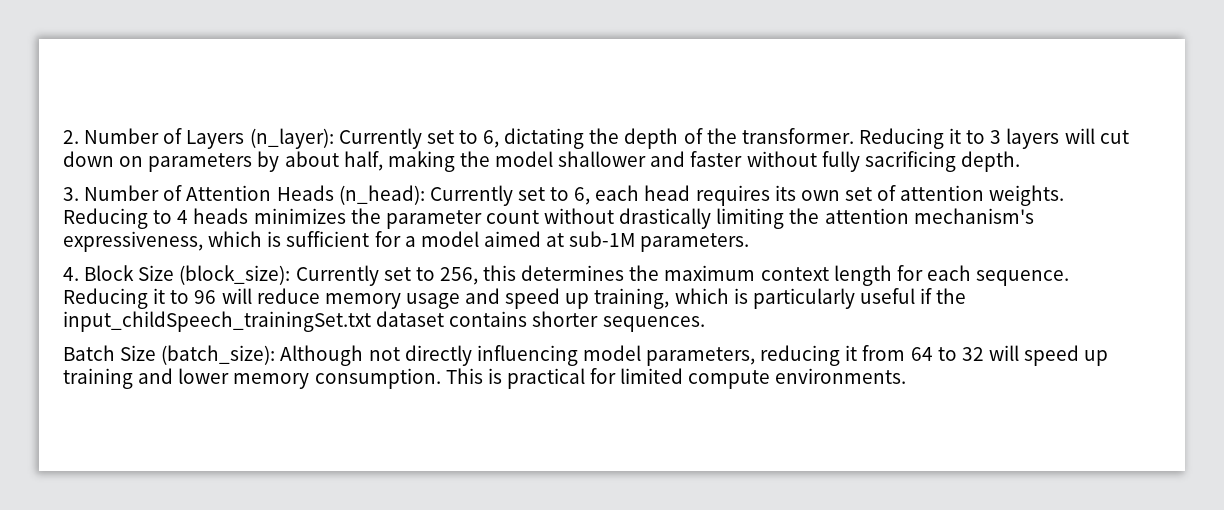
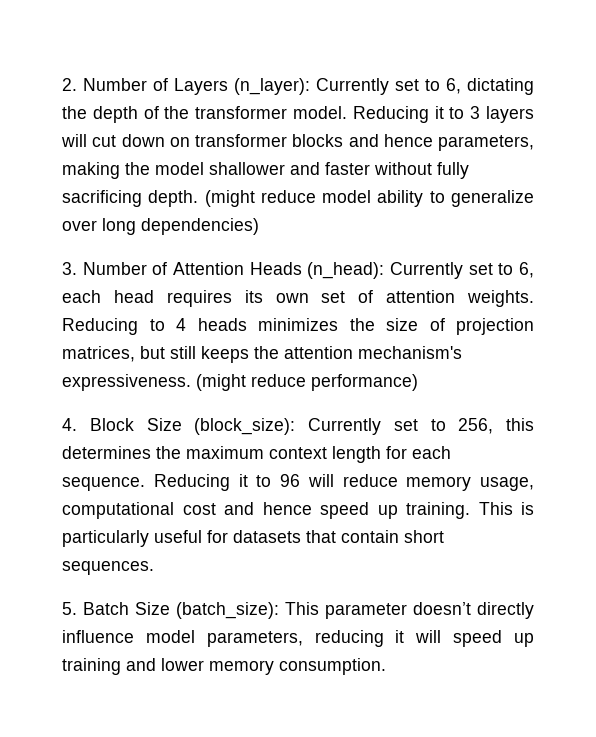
[741,128,854,144] transformer. -> [195,106,347,119] transformer model.
[148,151,383,172] parameters by about half, -> [195,134,534,151] transformer blocks and hence parameters,
(1020, 161) none -> [204,190,534,207] [62,218,259,235] (might reduce model ability to generalize over long dependencies)
[385,208,1034,229] [63,231,750,252] parameter count without drastically limiting the attention mechanism's expressiveness, which is sufficient for a model aimed at sub-1M parameters. -> [386,318,534,335] [62,346,462,363] [62,374,418,391] size of projection matrices, but still keeps the attention mechanism's expressiveness. (might reduce performance)
[405,288,967,309] [63,311,599,332] usage and speed up training, which is particularly useful if the input_childSpeech_trainingSet.txt dataset contains shorter -> [480,477,534,491] [62,502,534,519] [62,530,444,547] usage, computational cost and hence speed up training. This is particularly useful for datasets that contain short
(705, 324) none -> [62,602,77,615] 5.
[280,345,984,366] Although not directly influencing model parameters, reducing it from 64 to 32 -> [285,602,534,619] [62,630,405,647] This parameter doesn’t directly influence model parameters, reducing it
[445,368,907,389] This is practical for limited compute environments. -> (386, 666) none

